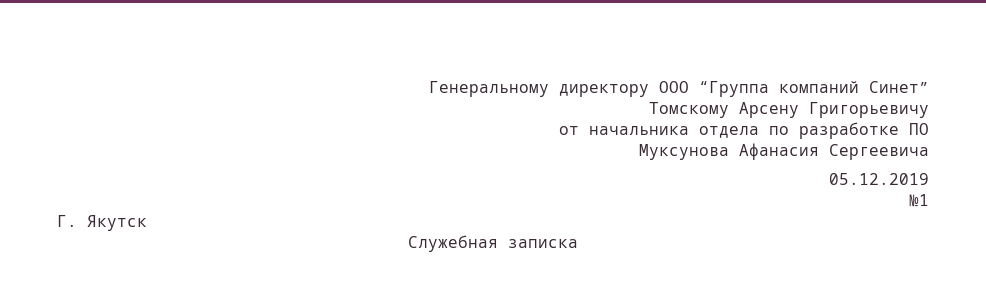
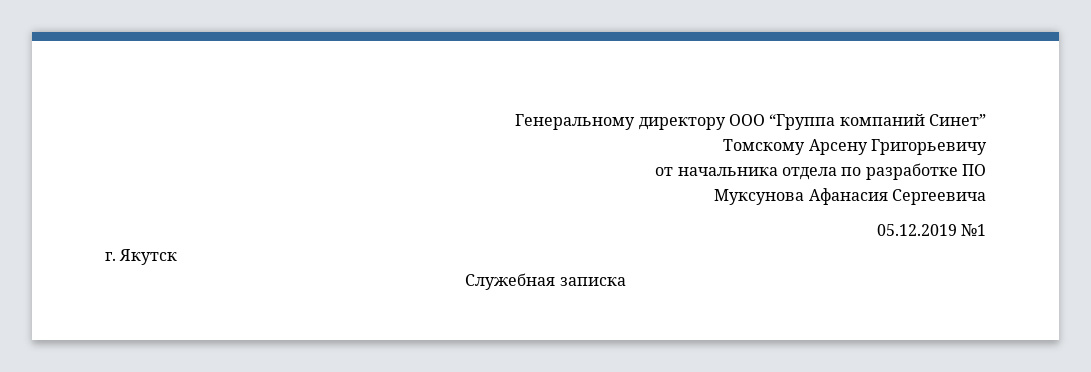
(929, 179) // -> (957, 230) none
[57,215,77,227] Г. -> [105,252,116,261] г.

